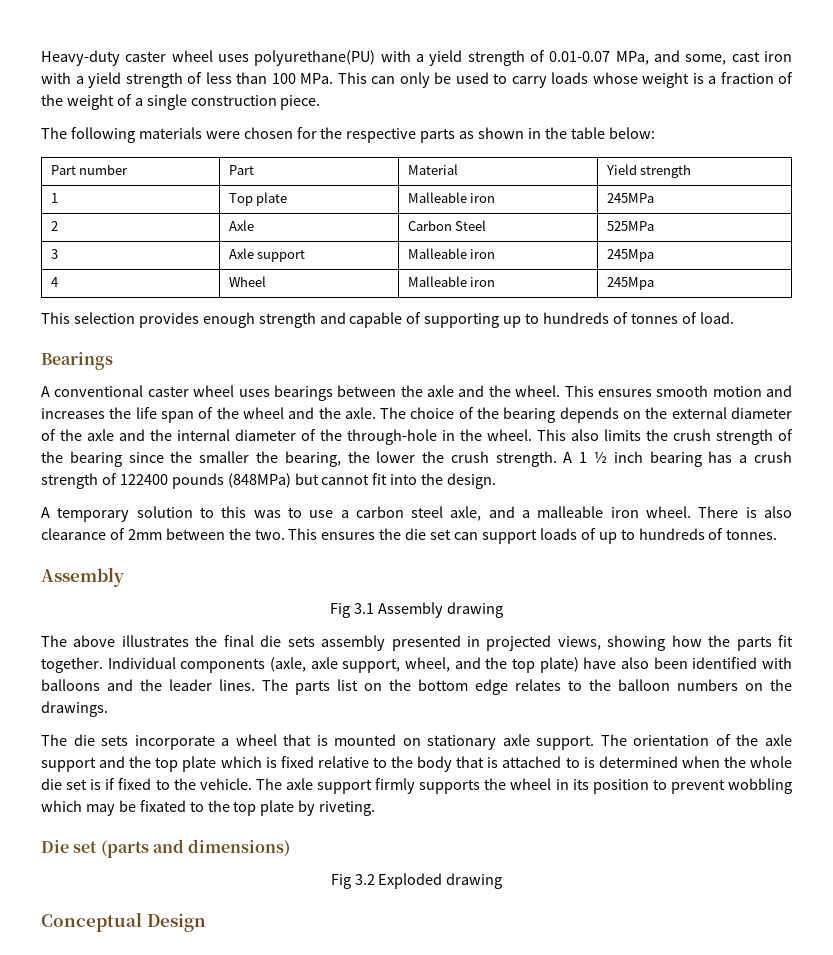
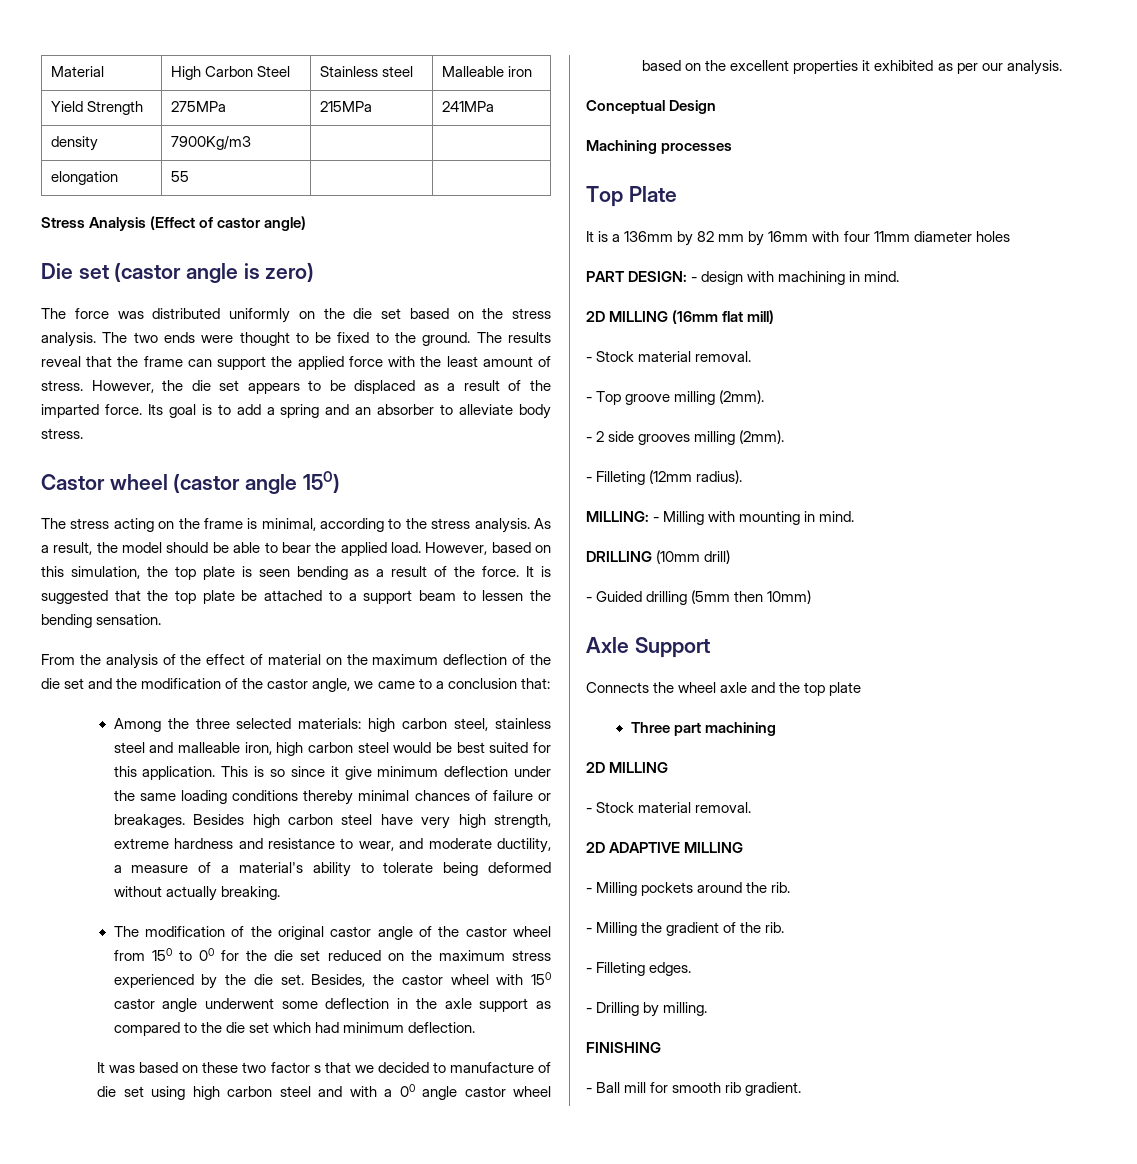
[41,50,793,66] [41,72,793,88] [41,94,321,110] [41,127,655,143] [50,164,129,175] [228,165,254,175] [407,164,458,175] [605,164,692,178] [50,193,58,203] [228,192,288,206] [407,192,496,203] [606,193,654,203] [50,221,58,231] [228,220,254,231] [407,220,487,231] [606,221,654,231] [50,249,58,259] [228,248,306,262] [407,248,496,259] [606,249,654,262] [50,277,58,287] [228,276,266,287] [407,276,496,287] [606,277,654,290] [41,312,734,328] [41,352,113,370] [41,385,792,401] [41,407,792,423] [41,429,793,445] [41,451,792,467] [41,473,497,489] [41,506,792,522] [41,528,778,544] [41,567,124,587] [330,602,503,618] [41,635,793,651] [41,657,792,673] [41,679,792,695] [41,701,108,717] [41,734,792,750] [41,756,793,772] [41,778,793,794] [41,800,376,816] [41,839,291,858] [330,873,503,889] [41,912,206,932] Heavy-duty caster wheel uses polyurethane(PU) with a yield strength of 0.01-0.07 MPa, and some, cast iron with a yield strength of less than 100 MPa. This can only be used to carry loads whose weight is a fraction of the weight of a single construction piece. // The following materials were chosen for the respective parts as shown in the table below: // Part number | Part | Material | Yield strength // 1 | Top plate | Malleable iron | 245MPa // 2 | Axle | Carbon Steel | 525MPa // 3 | Axle support | Malleable iron | 245Mpa // 4 | Wheel | Malleable iron | 245Mpa // This selection provides enough strength and capable of supporting up to hundreds of tonnes of load. // Bearings // A conventional caster wheel uses bearings between the axle and the wheel. This ensures smooth motion and increases the life span of the wheel and the axle. The choice of the bearing depends on the external diameter of the axle and the internal diameter of the through-hole in the wheel. This also limits the crush strength of the bearing since the smaller the bearing, the lower the crush strength. A 1 ½ inch bearing has a crush strength of 122400 pounds (848MPa) but cannot fit into the design. // A temporary solution to this was to use a carbon steel axle, and a malleable iron wheel. There is also clearance of 2mm between the two. This ensures the die set can support loads of up to hundreds of tonnes. // Assembly // Fig 3.1 Assembly drawing // The above illustrates the final die sets assembly presented in projected views, showing how the parts fit together. Individual components (axle, axle support, wheel, and the top plate) have also been identified with balloons and the leader lines. The parts list on the bottom edge relates to the balloon numbers on the drawings. // The die sets incorporate a wheel that is mounted on stationary axle support. The orientation of the axle support and the top plate which is fixed relative to the body that is attached to is determined when the whole die set is if fixed to the vehicle. The axle support firmly supports the wheel in its position to prevent wobbling which may be fixated to the top plate by riveting. // Die set (parts and dimensions) // Fig 3.2 Exploded drawing // Conceptual Design -> [50,66,104,77] [170,66,290,80] [319,66,413,77] [441,66,532,77] [50,101,143,115] [170,101,226,112] [319,101,372,112] [441,101,494,112] [50,136,98,151] [170,135,251,150] [50,171,118,185] [170,171,189,182] [41,216,307,231] [41,262,315,283] [41,308,551,323] [41,332,552,347] [41,356,551,370] [41,380,552,394] [41,404,552,419] [41,428,83,439] [41,471,340,494] [41,518,551,533] [41,542,551,556] [41,566,551,580] [41,590,551,604] [41,614,162,628] [41,654,552,669] [41,678,550,692] [113,718,551,732] [113,742,551,756] [113,766,551,780] [113,790,551,805] [113,814,552,829] [113,838,552,853] [113,862,551,877] [113,886,280,901] [113,926,551,940] [113,948,551,961] [113,972,552,989] [113,998,552,1012] [113,1022,476,1036] [97,1062,551,1073] [97,1084,552,1100] [642,60,1062,75] [586,100,717,114] [586,140,733,154] [586,186,677,207] [586,231,1010,246] [586,271,900,285] [586,310,775,324] [586,351,752,362] [586,390,765,405] [586,430,785,445] [586,470,743,485] [586,511,855,525] [586,550,731,564] [586,590,812,605] [586,637,710,658] [586,682,862,696] [630,722,776,736] [586,762,669,773] [586,802,752,813] [586,842,744,853] [586,882,791,896] [586,922,785,936] [586,962,692,976] [586,1002,708,1017] [586,1042,661,1053] [586,1082,802,1096] Material | High Carbon Steel | Stainless steel | Malleable iron // Yield Strength | 275MPa | 215MPa | 241MPa // density | 7900Kg/m3 | | // elongation | 55 | | // Stress Analysis (Effect of castor angle) // Die set (castor angle is zero) // The force was distributed uniformly on the die set based on the stress analysis. The two ends were thought to be fixed to the ground. The results reveal that the frame can support the applied force with the least amount of stress. However, the die set appears to be displaced as a result of the imparted force. Its goal is to add a spring and an absorber to alleviate body stress. // Castor wheel (castor angle 150) // The stress acting on the frame is minimal, according to the stress analysis. As a result, the model should be able to bear the applied load. However, based on this simulation, the top plate is seen bending as a result of the force. It is suggested that the top plate be attached to a support beam to lessen the bending sensation. // From the analysis of the effect of material on the maximum deflection of the die set and the modification of the castor angle, we came to a conclusion that: // Among the three selected materials: high carbon steel, stainless steel and malleable iron, high carbon steel would be best suited for this application. This is so since it give minimum deflection under the same loading conditions thereby minimal chances of failure or breakages. Besides high carbon steel have very high strength, extreme hardness and resistance to wear, and moderate ductility, a measure of a material's ability to tolerate being deformed without actually breaking. // The modification of the original castor angle of the castor wheel from 150 to 00 for the die set reduced on the maximum stress experienced by the die set. Besides, the castor wheel with 150 castor angle underwent some deflection in the axle support as compared to the die set which had minimum deflection. // It was based on these two factor s that we decided to manufacture of die set using high carbon steel and with a 00 angle castor wheel based on the excellent properties it exhibited as per our analysis. // Conceptual Design // Machining processes // Top Plate // It is a 136mm by 82 mm by 16mm with four 11mm diameter holes // PART DESIGN: - design with machining in mind. // 2D MILLING (16mm flat mill) // - Stock material removal. // - Top groove milling (2mm). // - 2 side grooves milling (2mm). // - Filleting (12mm radius). // MILLING: - Milling with mounting in mind. // DRILLING (10mm drill) // - Guided drilling (5mm then 10mm) // Axle Support // Connects the wheel axle and the top plate // Three part machining // 2D MILLING // - Stock material removal. // 2D ADAPTIVE MILLING // - Milling pockets around the rib. // - Milling the gradient of the rib. // - Filleting edges. // - Drilling by milling. // FINISHING // - Ball mill for smooth rib gradient.

